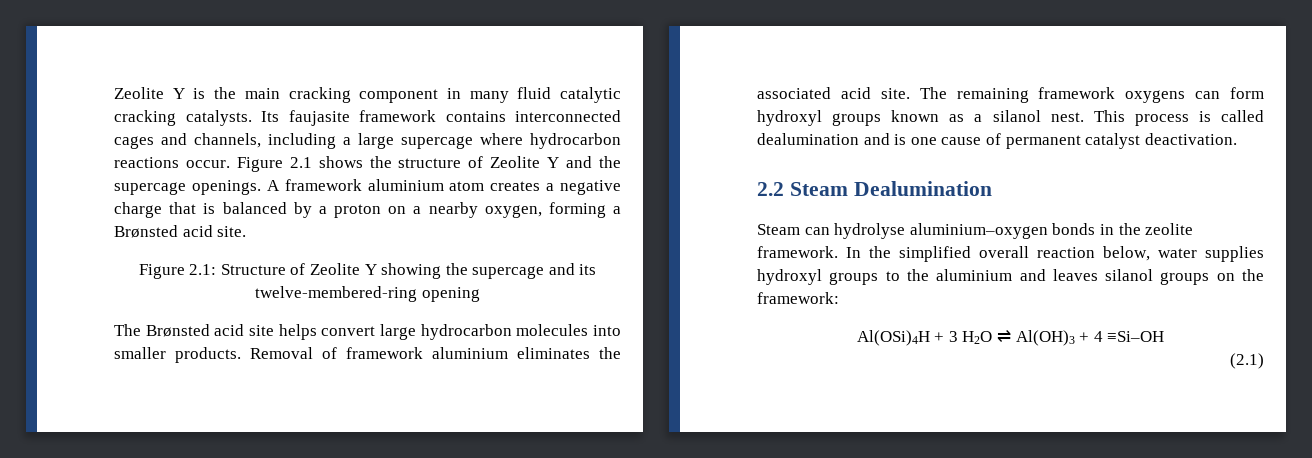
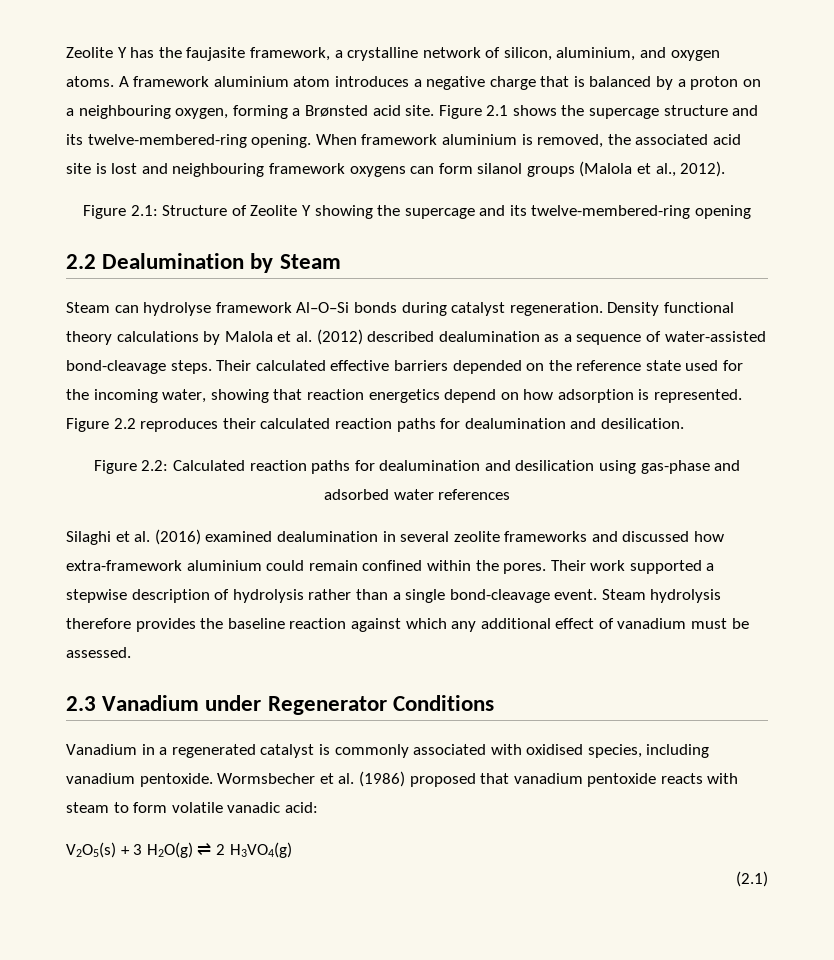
[114,87,621,103] [114,110,621,126] [114,133,621,149] [114,156,622,172] [114,180,261,195] Zeolite Y is the main cracking component in many fluid catalytic cracking catalysts. Its faujasite framework contains interconnected cages and channels, including a large supercage where hydrocarbon reactions occur. Figure 2.1 shows the structure of Zeolite Y and the supercage openings. -> [66,47,720,61] [66,76,114,87] Zeolite Y has the faujasite framework, a crystalline network of silicon, aluminium, and oxygen atoms.
[490,181,541,191] creates -> [334,76,409,87] introduces
[428,202,478,218] nearby -> [78,105,171,119] neighbouring
(247, 231) none -> [438,105,759,119] [66,134,741,148] [66,161,726,177] Figure 2.1 shows the supercage structure and its twelve-membered-ring opening. When framework aluminium is removed, the associated acid site is lost and neighbouring framework oxygens can form silanol groups (Malola et al., 2012).
[114,324,621,340] [114,347,621,363] [757,87,1264,103] [757,110,1264,126] [757,133,1237,149] [757,181,992,196] // The Brønsted acid site helps convert large hydrocarbon molecules into smaller products. Removal of framework aluminium eliminates the associated acid site. The remaining framework oxygens can form hydroxyl groups known as a silanol nest. This process is called dealumination and is one cause of permanent catalyst deactivation. // 2.2 Steam Dealumination -> [66,253,341,273] // 2.2 Dealumination by Steam
[909,223,1194,239] [757,246,1264,262] [757,269,1264,285] [757,292,839,304] [856,330,1165,346] aluminium–oxygen bonds in the zeolite framework. In the simplified overall reaction below, water supplies hydroxyl groups to the aluminium and leaves silanol groups on the framework: // Al(OSi)4H + 3 H2O ⇌ Al(OH)3 + 4 ≡Si–OH -> [215,302,734,316] [66,329,766,345] [66,360,744,374] [66,389,743,403] [66,418,684,432] [93,460,741,474] [323,489,511,500] [66,529,725,545] [66,560,715,574] [66,589,722,603] [66,618,749,632] [66,647,131,658] [66,695,494,715] [66,744,710,758] [66,771,739,787] [66,802,318,813] [66,842,292,858] framework Al–O–Si bonds during catalyst regeneration. Density functional theory calculations by Malola et al. (2012) described dealumination as a sequence of water-assisted bond-cleavage steps. Their calculated effective barriers depended on the reference state used for the incoming water, showing that reaction energetics depend on how adsorption is represented. Figure 2.2 reproduces their calculated reaction paths for dealumination and desilication. // Figure 2.2: Calculated reaction paths for dealumination and desilication using gas-phase and adsorbed water references // Silaghi et al. (2016) examined dealumination in several zeolite frameworks and discussed how extra-framework aluminium could remain confined within the pores. Their work supported a stepwise description of hydrolysis rather than a single bond-cleavage event. Steam hydrolysis therefore provides the baseline reaction against which any additional effect of vanadium must be assessed. // 2.3 Vanadium under Regenerator Conditions // Vanadium in a regenerated catalyst is commonly associated with oxidised species, including vanadium pentoxide. Wormsbecher et al. (1986) proposed that vanadium pentoxide reacts with steam to form volatile vanadic acid: // V2O5(s) + 3 H2O(g) ⇌ 2 H3VO4(g)

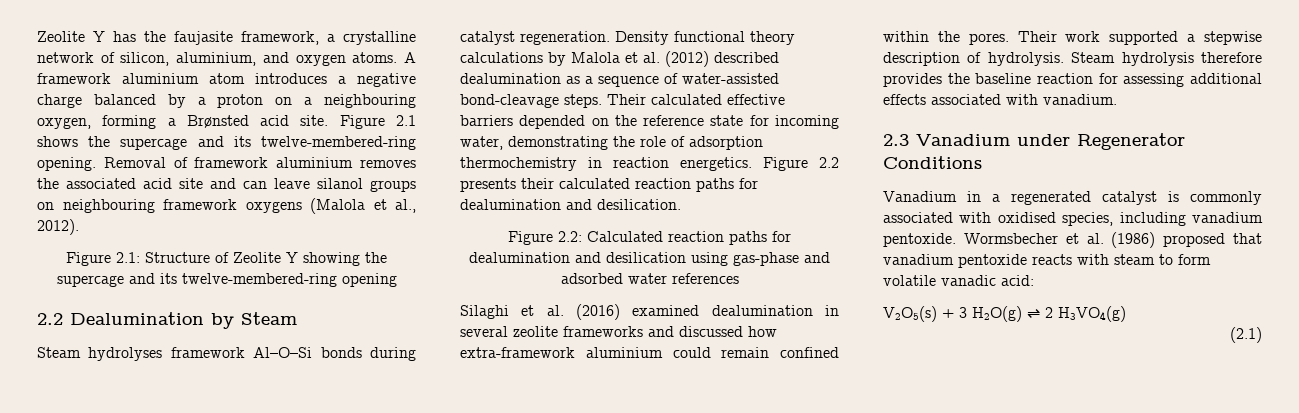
[540,76,585,87] that is -> (82, 101) none
[663,105,728,116] structure -> (188, 144) none
[315,134,741,148] [66,163,575,177] When framework aluminium is removed, the associated acid site is lost and neighbouring framework oxygens can form silanol groups -> [103,157,417,168] [37,178,416,192] [37,199,302,213] Removal of framework aluminium removes the associated acid site and can leave silanol groups on neighbouring framework oxygens
[114,302,212,316] can hydrolyse -> [88,347,163,361] hydrolyses
[685,360,744,371] [66,389,743,403] used for the incoming water, showing that reaction energetics depend on how adsorption is represented. -> [749,115,839,129] [460,136,763,150] [460,157,752,171] for incoming water, demonstrating the role of adsorption thermochemistry in reaction energetics.
[140,418,219,432] reproduces -> [460,178,516,192] presents
[232,589,598,603] hydrolysis rather than a single bond-cleavage event. -> [987,52,1064,66] hydrolysis.
[350,618,749,632] [66,647,131,658] against which any additional effect of vanadium must be assessed. -> [1098,73,1262,87] [883,94,1117,105] for assessing additional effects associated with vanadium.

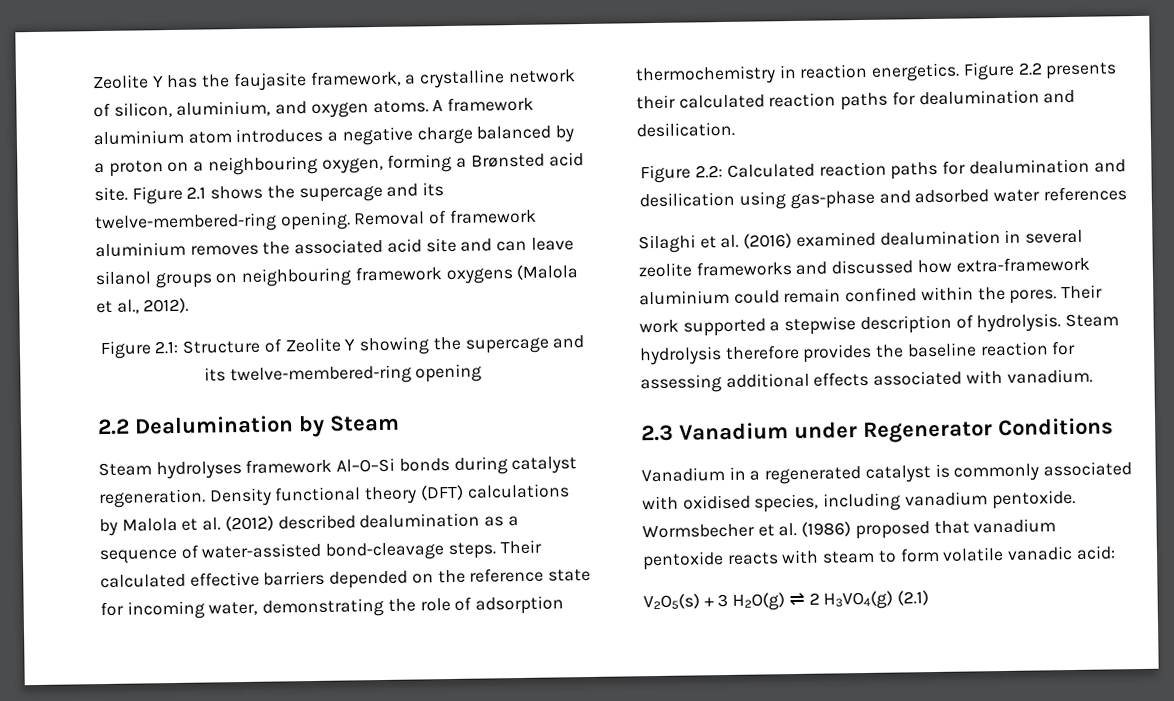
(795, 38) none -> [419,484,464,501] (DFT)
(1126, 314) // -> (894, 600) none

